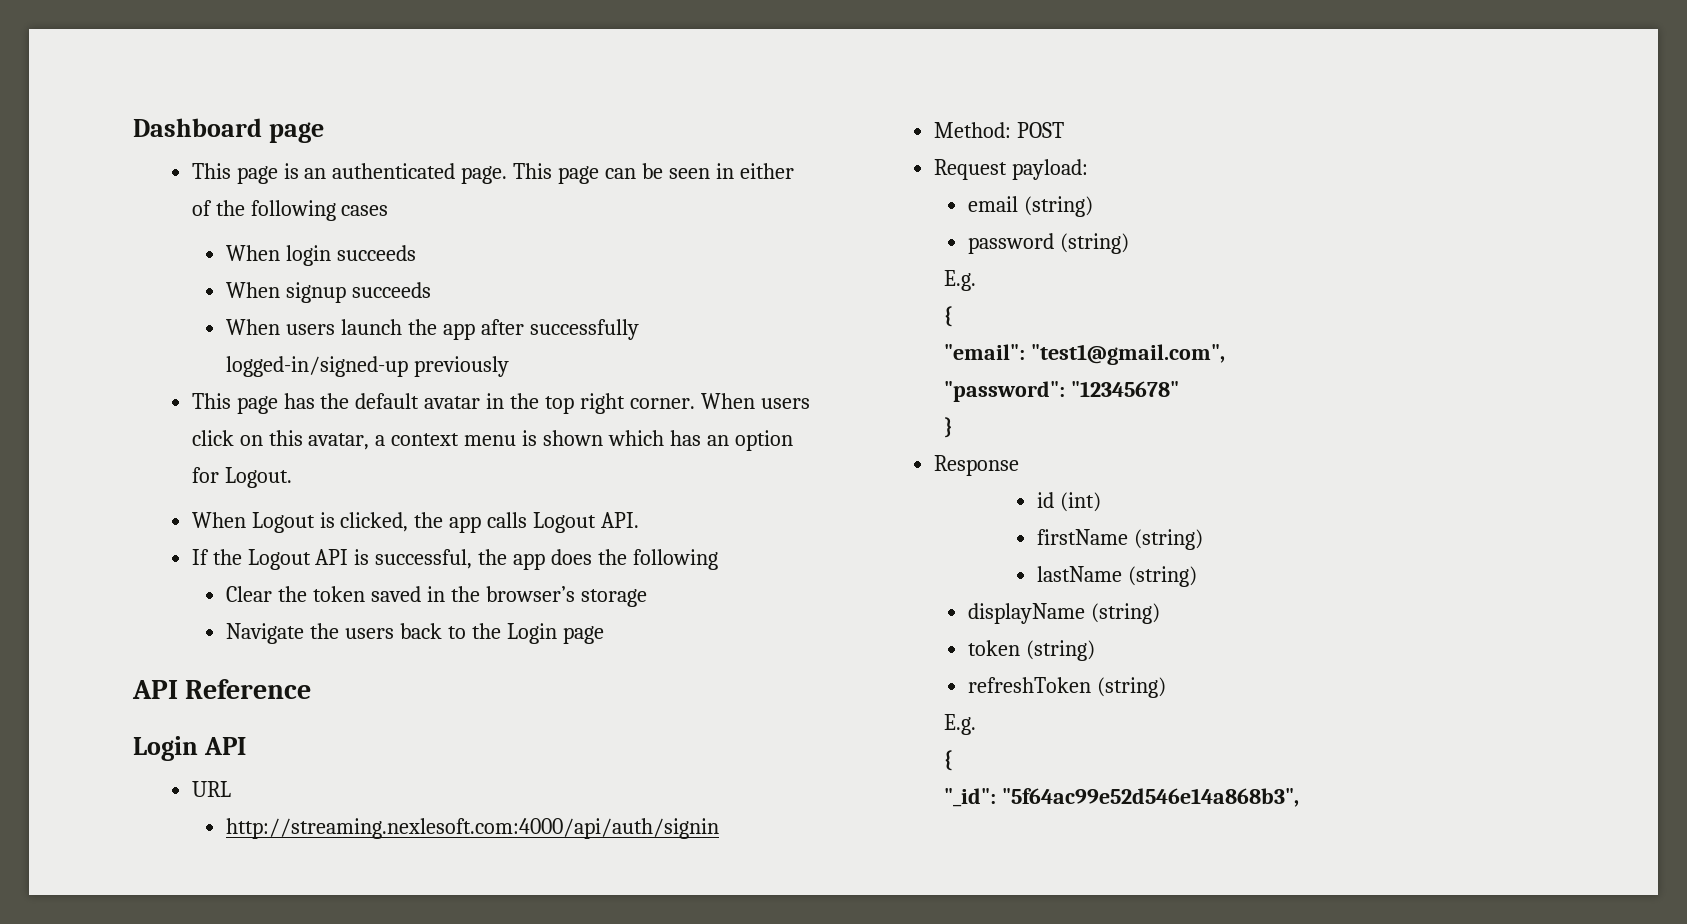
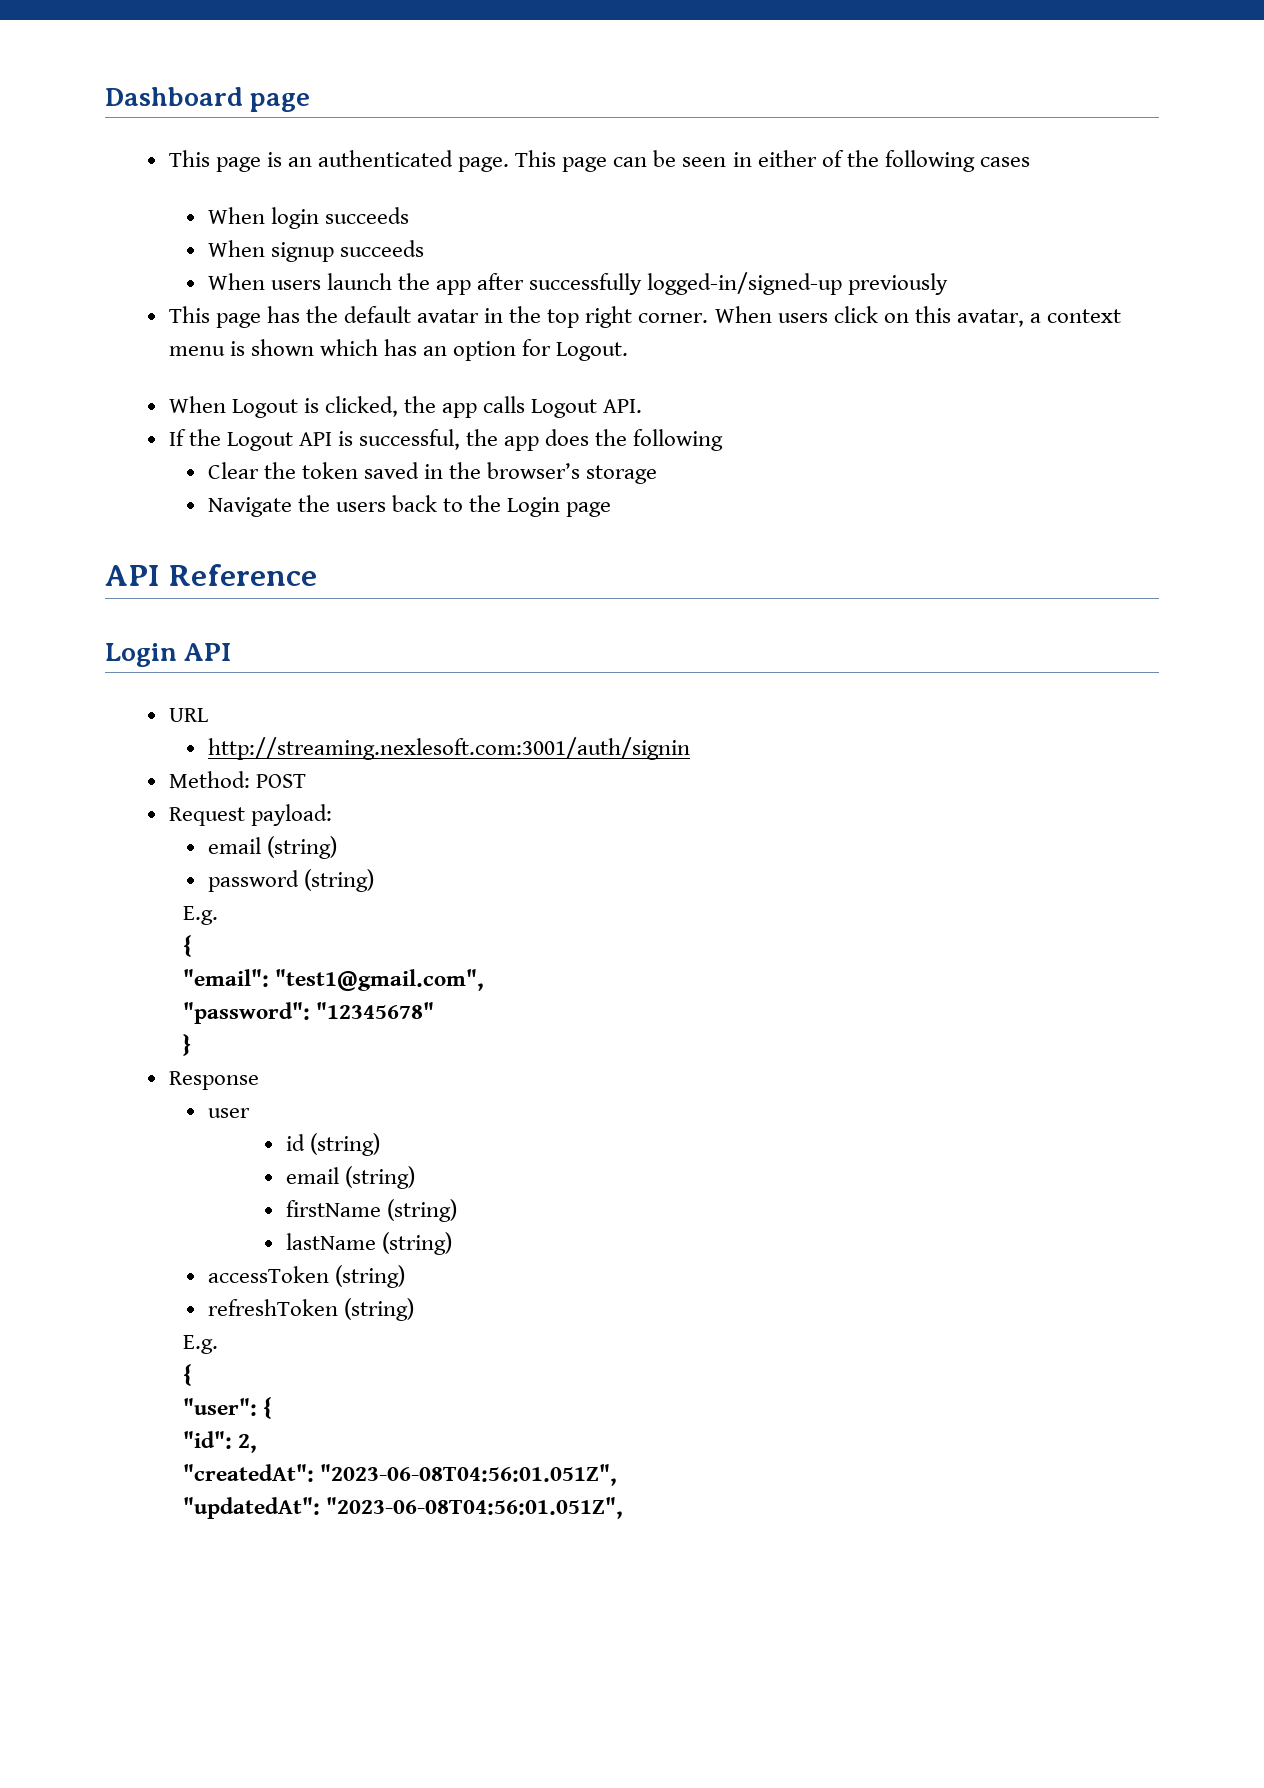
[226,818,720,839] http://streaming.nexlesoft.com:4000/api/auth/signin -> [207,737,690,760] http://streaming.nexlesoft.com:3001/auth/signin
(1019, 465) none -> [207,1108,250,1118] // user
[1059,492,1101,512] (int) -> [309,1133,380,1156] [285,1166,415,1189] (string) // email (string)
[968,603,1161,624] [968,640,1021,656] displayName (string) // token -> [207,1266,329,1283] accessToken
[943,788,1299,807] "_id": "5f64ac99e52d546e14a868b3", -> [182,1397,271,1419] [182,1431,257,1453] [182,1464,617,1486] [182,1497,623,1519] "user": { // "id": 2, // "createdAt": "2023-06-08T04:56:01.051Z", // "updatedAt": "2023-06-08T04:56:01.051Z",

